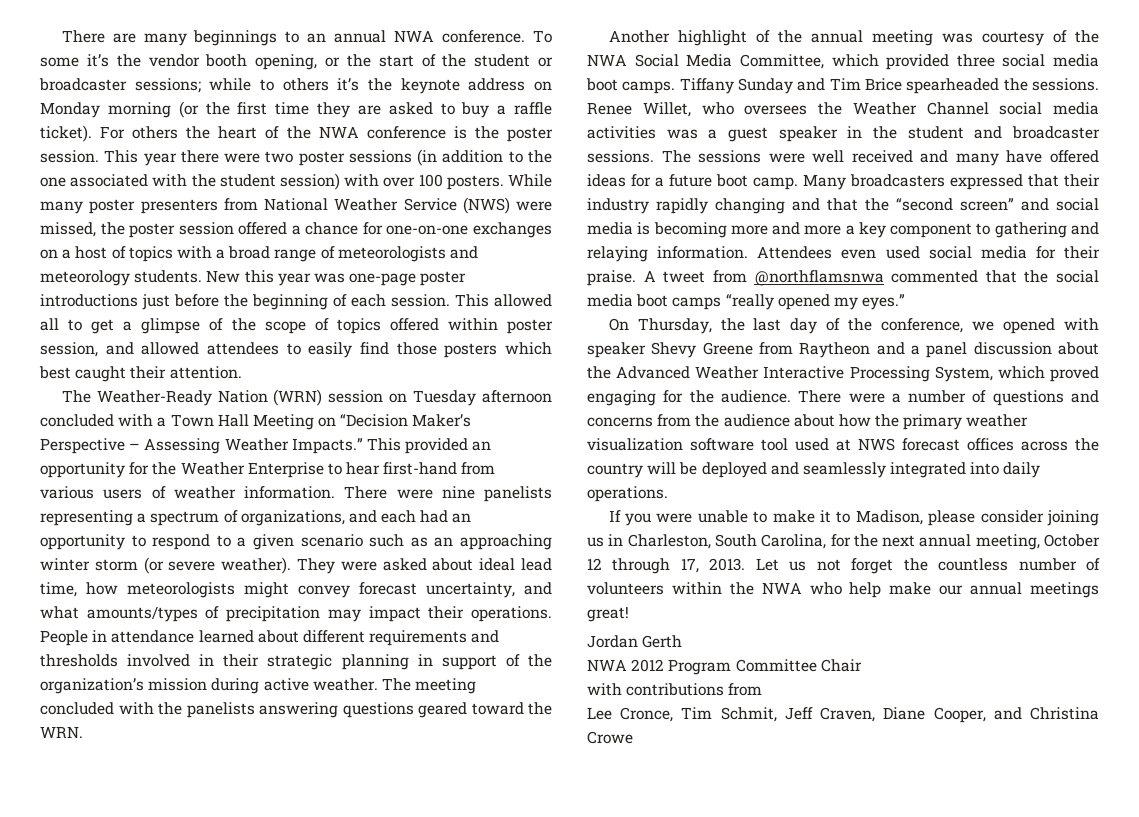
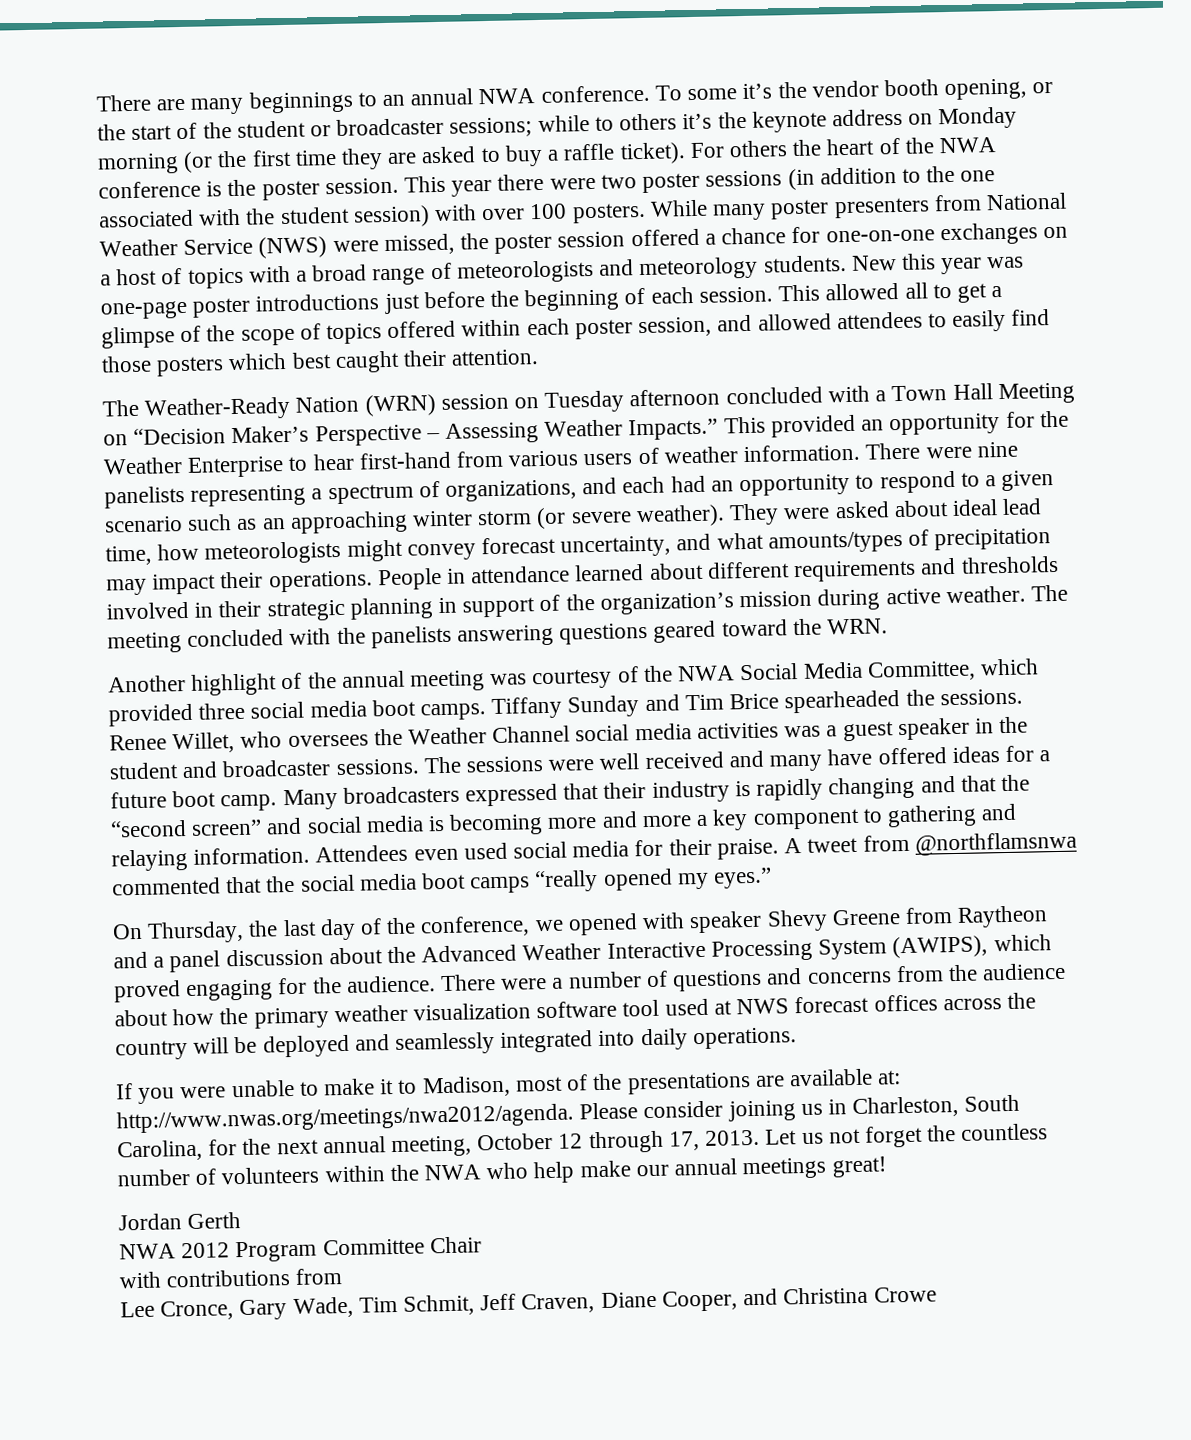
(498, 324) none -> [526,318,570,336] each
(649, 206) none -> [734,780,751,797] is
[934,366,993,382] System, -> [818,935,989,960] System (AWIPS),
[928,510,976,526] please -> [514,1068,902,1095] [116,1102,639,1134] most of the presentations are available at: http://www.nwas.org/meetings/nwa2012/agenda. Please
(674, 714) none -> [239,1296,354,1321] Gary Wade,

